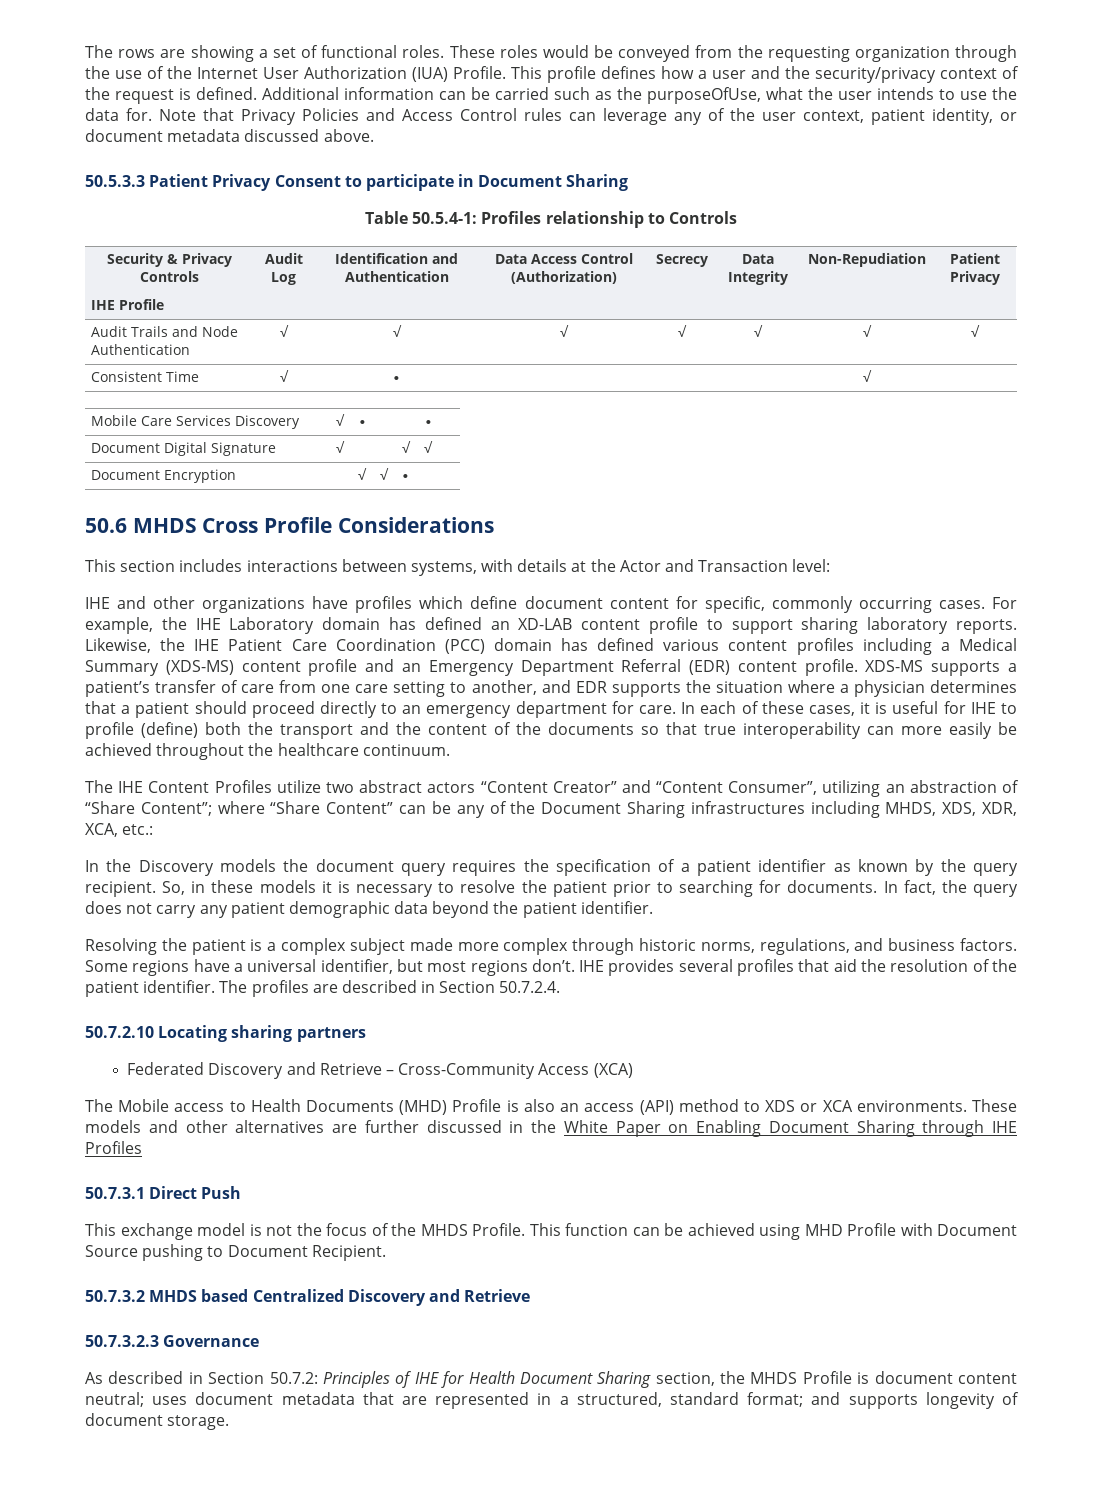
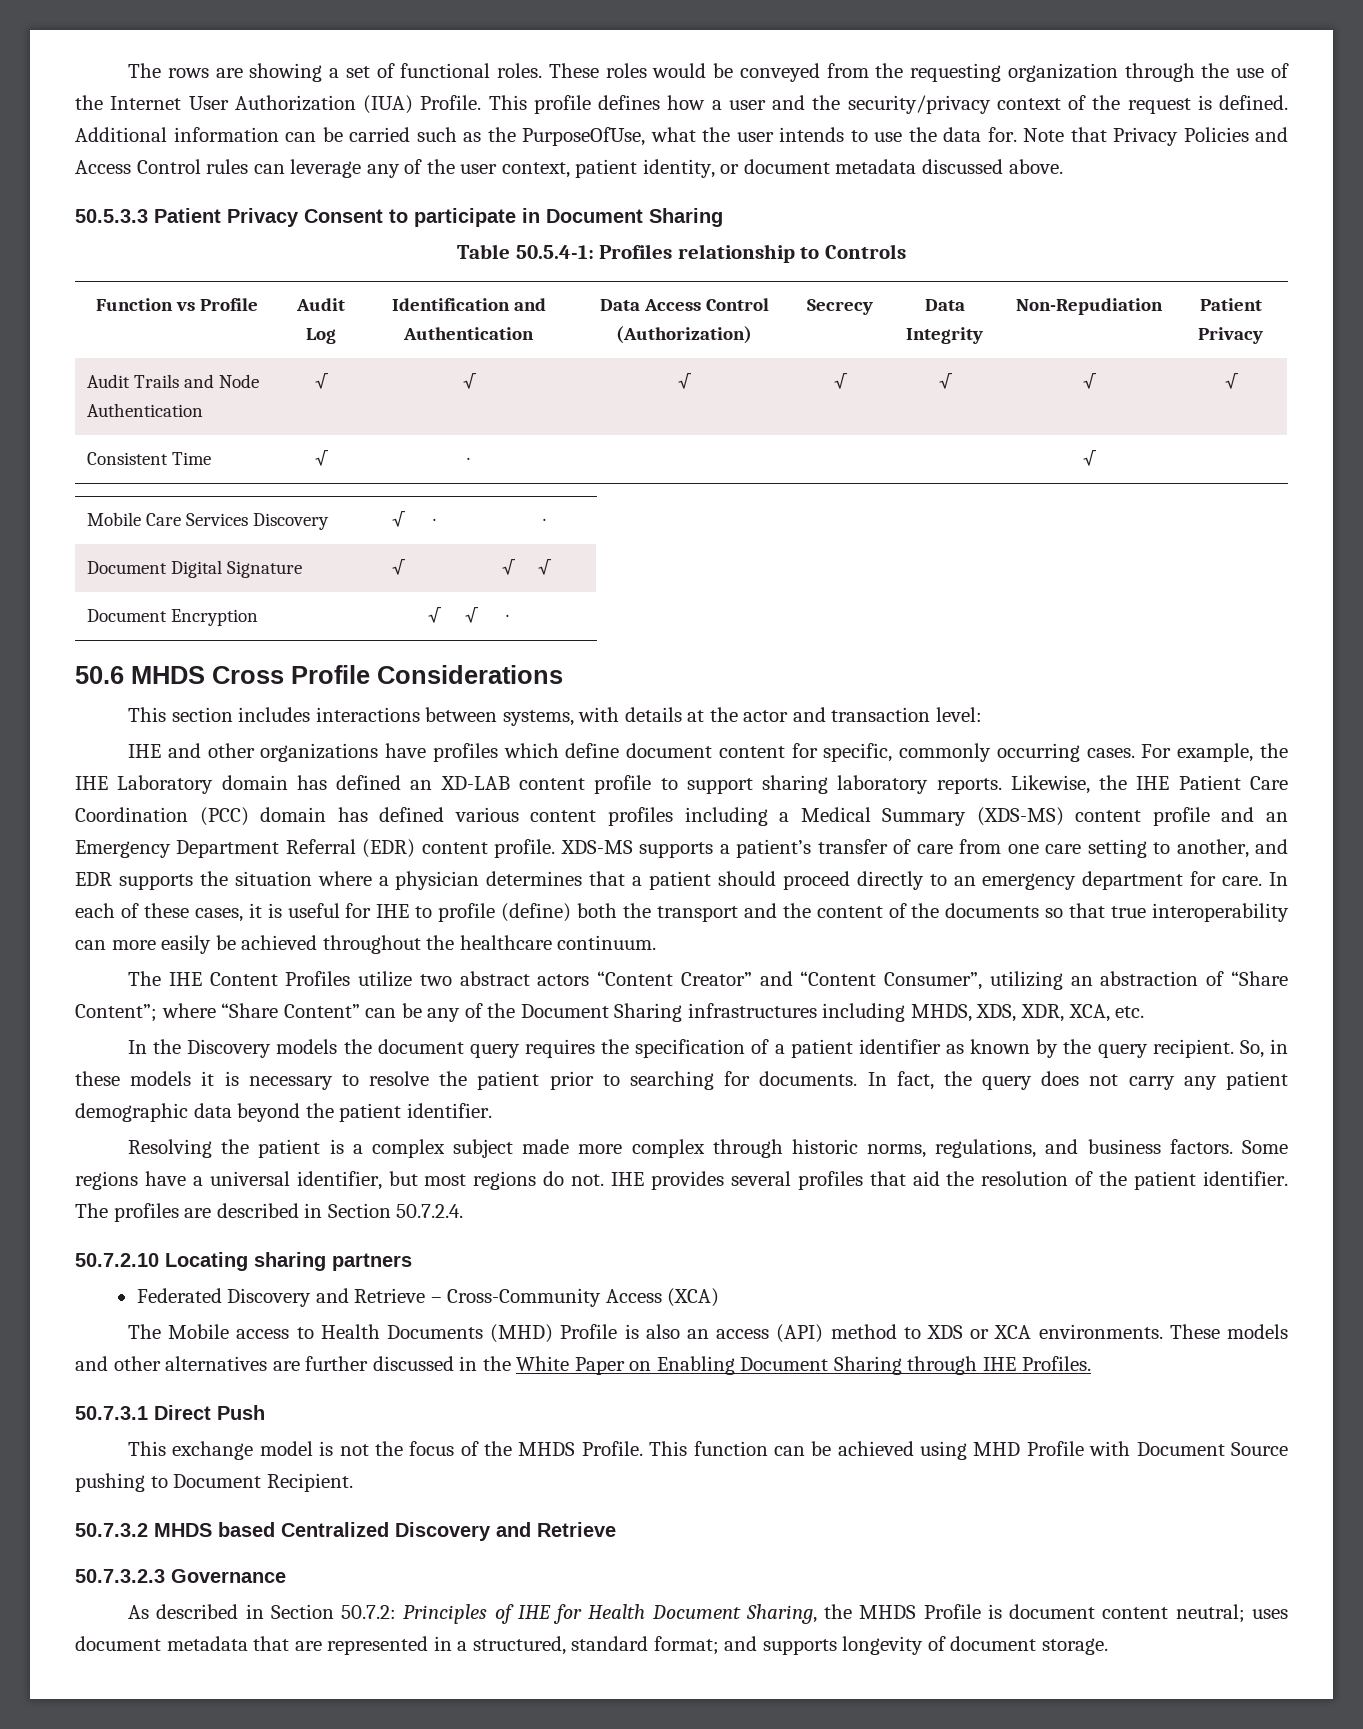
[647,87,761,104] purposeOfUse, -> [522,127,645,146] PurposeOfUse,
[106,253,232,267] [139,271,199,282] [91,300,116,310] Security & Privacy Controls // IHE -> [96,298,195,311] Function vs
[619,559,789,572] Actor and Transaction -> [743,707,931,722] actor and transaction
[122,824,154,835] etc.: -> [1115,1006,1145,1018] etc.
[531,959,575,972] don’t. -> [543,1171,605,1186] do not.
[85,1141,142,1154] Profiles -> [1021,1356,1091,1371] Profiles.
[597,1371,715,1388] Sharing section, -> [745,1604,817,1624] Sharing,

